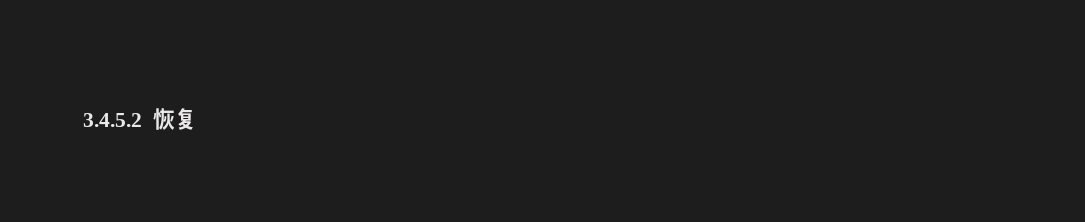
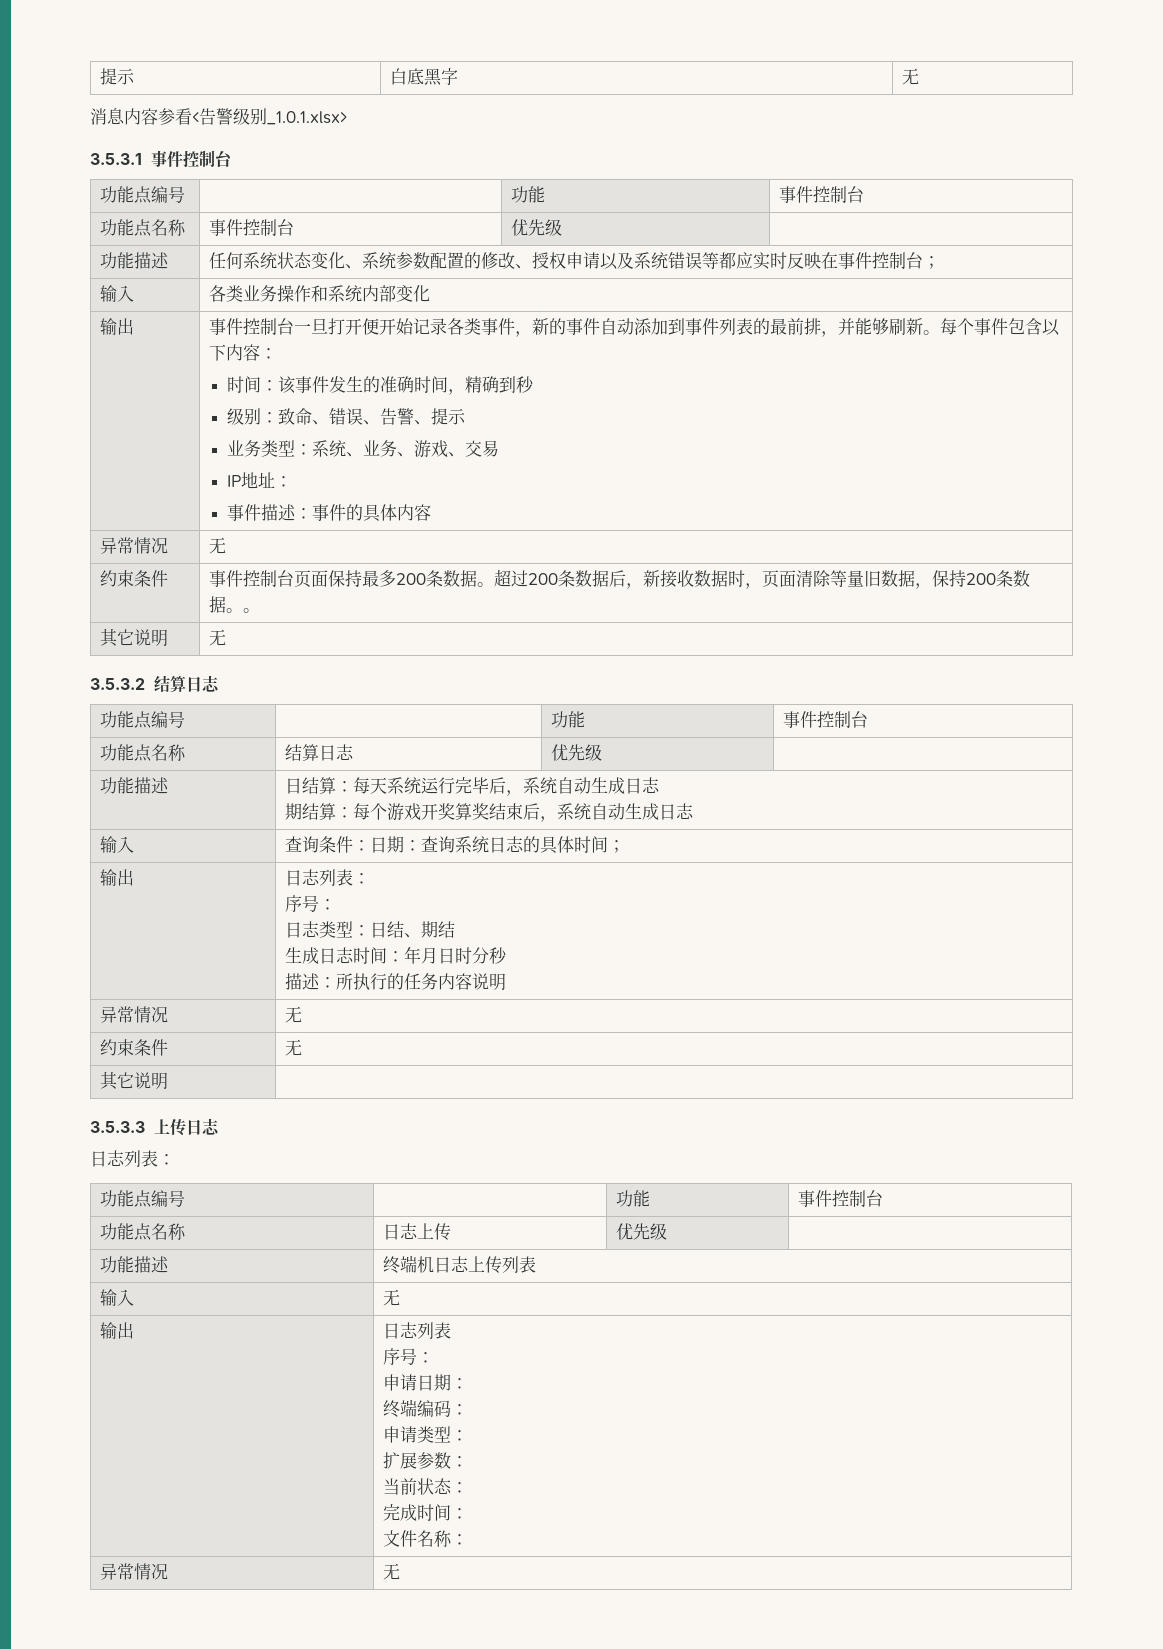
[83,108,197,130] 3.4.5.2恢复 -> [99,68,135,85] [389,68,458,86] [901,68,919,85] [90,108,347,125] [90,150,232,168] [99,186,185,204] [510,186,545,203] [778,186,864,203] [99,219,186,237] [208,219,294,236] [510,219,562,236] [99,252,169,269] [208,252,940,270] [99,285,134,302] [208,285,430,302] [99,318,134,335] [208,318,1060,337] [208,344,277,361] [227,376,535,395] [227,408,467,425] [227,440,500,458] [227,472,293,489] [227,504,432,522] [99,537,168,554] [208,537,226,554] [99,570,168,587] [208,569,1030,589] [208,596,260,613] [99,628,168,647] [208,629,226,646] [90,675,220,693] [99,711,185,729] [550,711,585,728] [782,711,868,728] [99,744,186,762] [284,744,354,761] [550,744,602,761] [99,777,169,794] [284,777,660,796] [284,803,694,822] [99,836,134,853] [284,836,625,854] [99,869,134,886] [284,869,370,886] [284,895,336,912] [284,921,455,938] [284,946,507,964] [284,973,506,991] [99,1006,168,1023] [284,1006,302,1023] [99,1039,168,1056] [284,1039,302,1056] [99,1071,168,1090] [90,1118,220,1136] [90,1150,175,1167] [99,1190,185,1208] [615,1190,650,1207] [797,1190,883,1207] [99,1223,186,1241] [382,1223,451,1241] [615,1223,667,1240] [99,1256,169,1273] [382,1255,536,1274] [99,1289,134,1306] [382,1289,400,1306] [99,1322,134,1339] [382,1322,451,1339] [382,1348,434,1365] [382,1374,468,1391] [382,1399,468,1418] [382,1426,468,1443] [382,1452,468,1469] [382,1478,468,1495] [382,1504,468,1521] [382,1530,468,1547] [99,1563,168,1580] [382,1563,400,1580] 提示 | 白底黑字 | 无 // 消息内容参看<告警级别_1.0.1.xlsx> // 3.5.3.1事件控制台 // 功能点编号 | | 功能 | 事件控制台 // 功能点名称 | 事件控制台 | 优先级 | // 功能描述 | 任何系统状态变化、系统参数配置的修改、授权申请以及系统错误等都应实时反映在事件控制台； // 输入 | 各类业务操作和系统内部变化 // 输出 | 事件控制台一旦打开便开始记录各类事件，新的事件自动添加到事件列表的最前排，并能够刷新。每个事件包含以下内容： // 时间：该事件发生的准确时间，精确到秒 // 级别：致命、错误、告警、提示 // 业务类型：系统、业务、游戏、交易 // IP地址： // 事件描述：事件的具体内容 // 异常情况 | 无 // 约束条件 | 事件控制台页面保持最多200条数据。超过200条数据后，新接收数据时，页面清除等量旧数据，保持200条数据。。 // 其它说明 | 无 // 3.5.3.2结算日志 // 功能点编号 | | 功能 | 事件控制台 // 功能点名称 | 结算日志 | 优先级 | // 功能描述 | 日结算：每天系统运行完毕后，系统自动生成日志 // 期结算：每个游戏开奖算奖结束后，系统自动生成日志 // 输入 | 查询条件：日期：查询系统日志的具体时间； // 输出 | 日志列表： // 序号： // 日志类型：日结、期结 // 生成日志时间：年月日时分秒 // 描述：所执行的任务内容说明 // 异常情况 | 无 // 约束条件 | 无 // 其它说明 | // 3.5.3.3上传日志 // 日志列表： // 功能点编号 | | 功能 | 事件控制台 // 功能点名称 | 日志上传 | 优先级 | // 功能描述 | 终端机日志上传列表 // 输入 | 无 // 输出 | 日志列表 // 序号： // 申请日期： // 终端编码： // 申请类型： // 扩展参数： // 当前状态： // 完成时间： // 文件名称： // 异常情况 | 无

